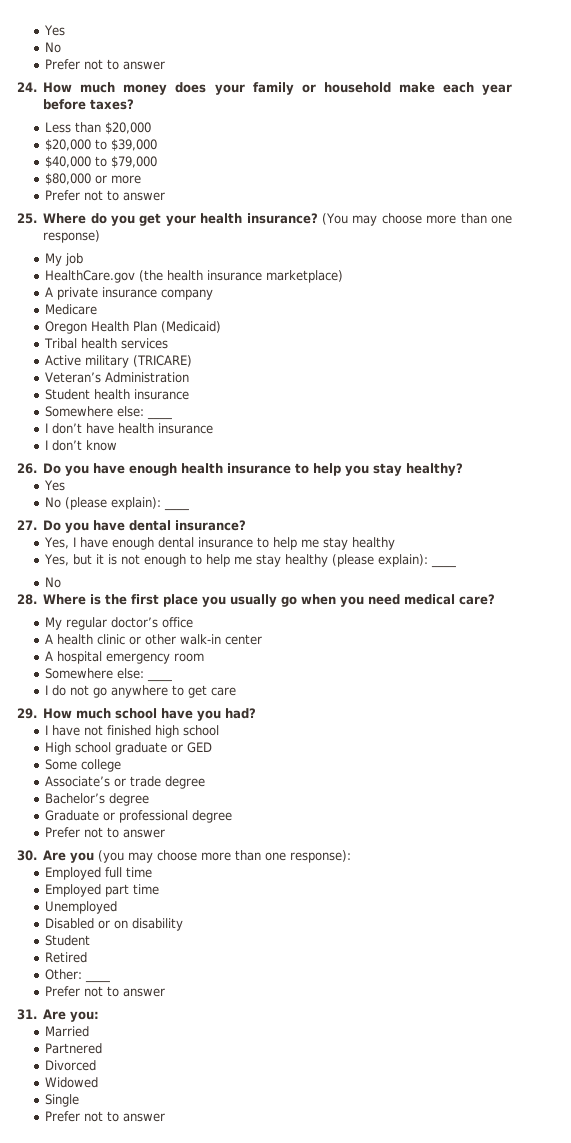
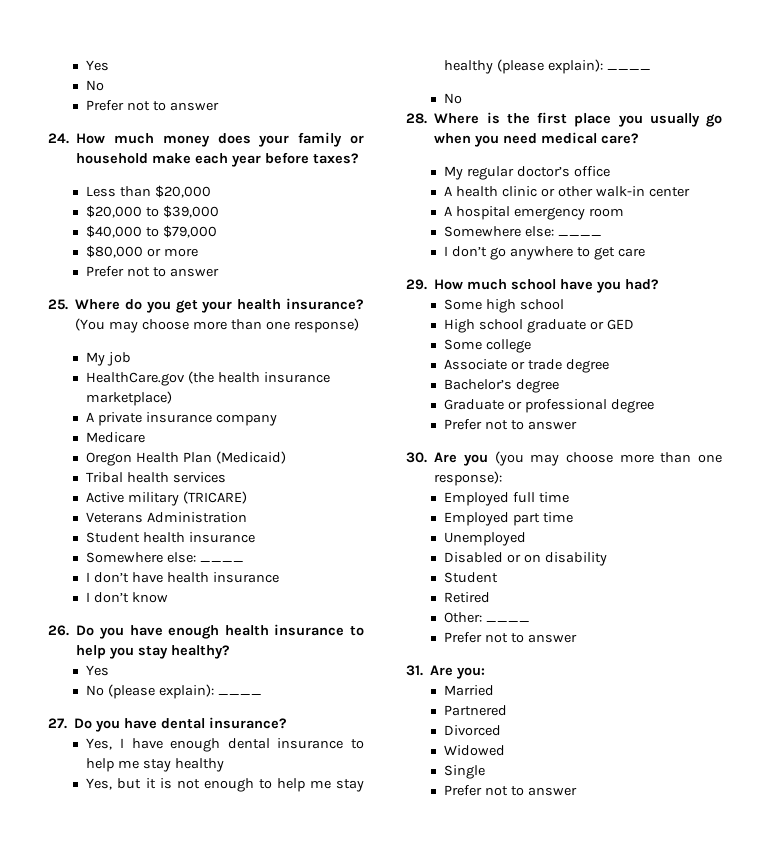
[45,372,102,383] Veteran’s -> [86,512,144,523] Veterans
[52,685,90,696] do not -> [452,246,488,257] don’t
[45,725,152,736] I have not finished -> [444,299,483,310] Some
[45,776,111,787] Associate’s -> [444,359,508,370] Associate

